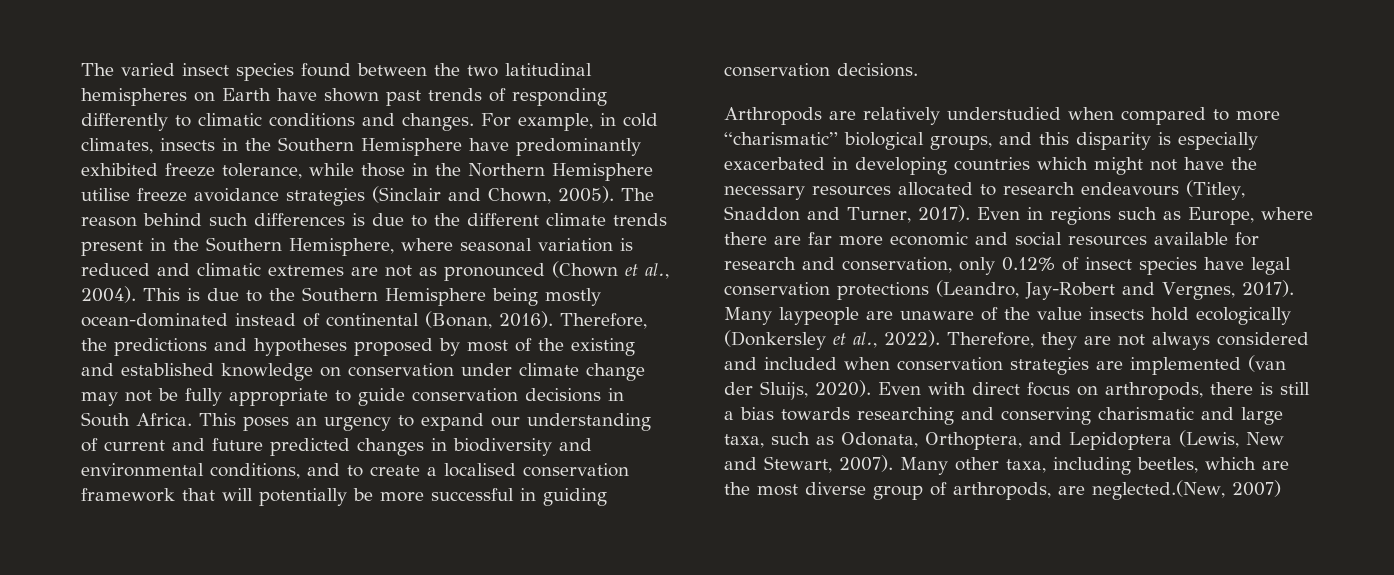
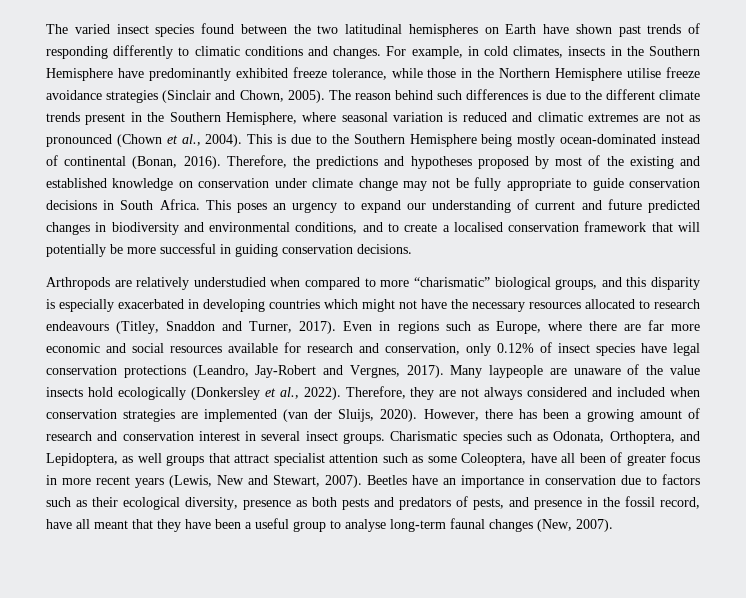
[878,382,1310,400] [724,407,1283,425] [724,434,764,448] Even with direct focus on arthropods, there is still a bias towards researching and conserving charismatic and large taxa, -> [423,408,701,422] [46,431,502,444] However, there has been a growing amount of research and conservation interest in several insect groups. Charismatic species
[1069,432,1172,450] Lepidoptera -> [46,452,701,466] [46,475,164,488] Lepidoptera, as well groups that attract specialist attention such as some Coleoptera, have all been of greater focus in more recent years
[900,457,1289,475] [724,480,1281,500] Many other taxa, including beetles, which are the most diverse group of arthropods, are neglected.(New, 2007) -> [367,474,700,488] [46,496,700,510] [46,518,613,532] Beetles have an importance in conservation due to factors such as their ecological diversity, presence as both pests and predators of pests, and presence in the fossil record, have all meant that they have been a useful group to analyse long-term faunal changes (New, 2007).

